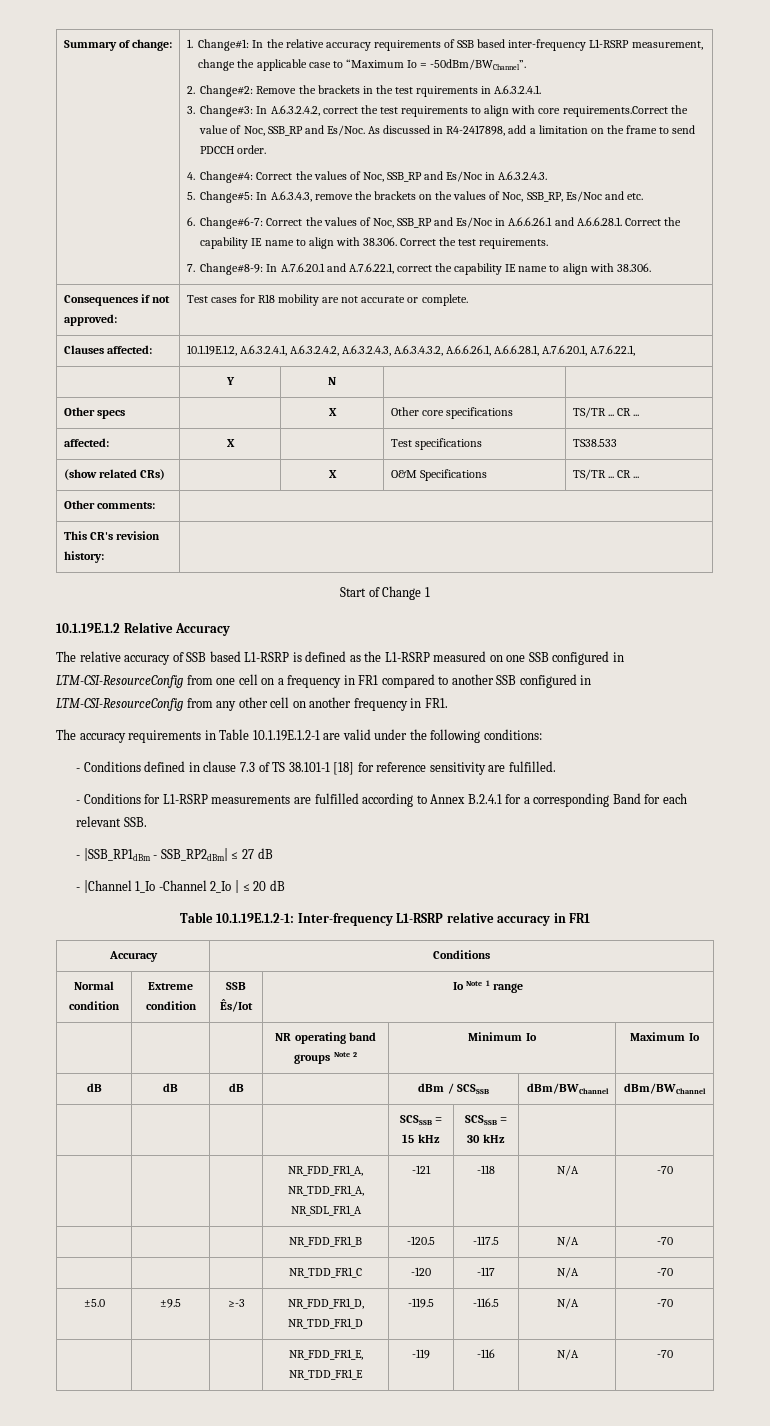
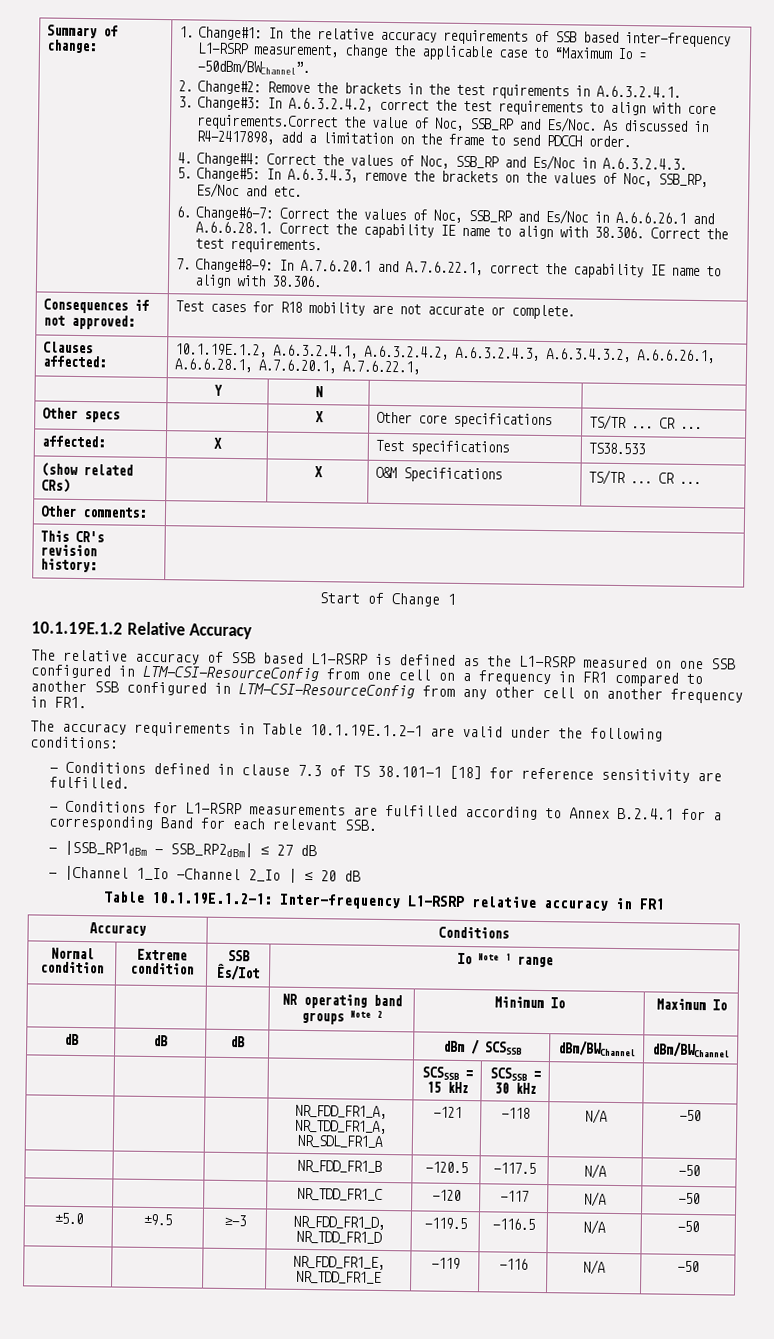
[656,1166,673,1174] -70 -> [679,1109,701,1122] -50
[656,1237,673,1245] -70 -> [678,1164,700,1177] -50
[656,1268,673,1276] -70 -> [678,1192,700,1205] -50
[656,1299,673,1307] -70 -> [677,1220,699,1233] -50
[656,1350,673,1358] -70 -> [677,1260,699,1273] -50

